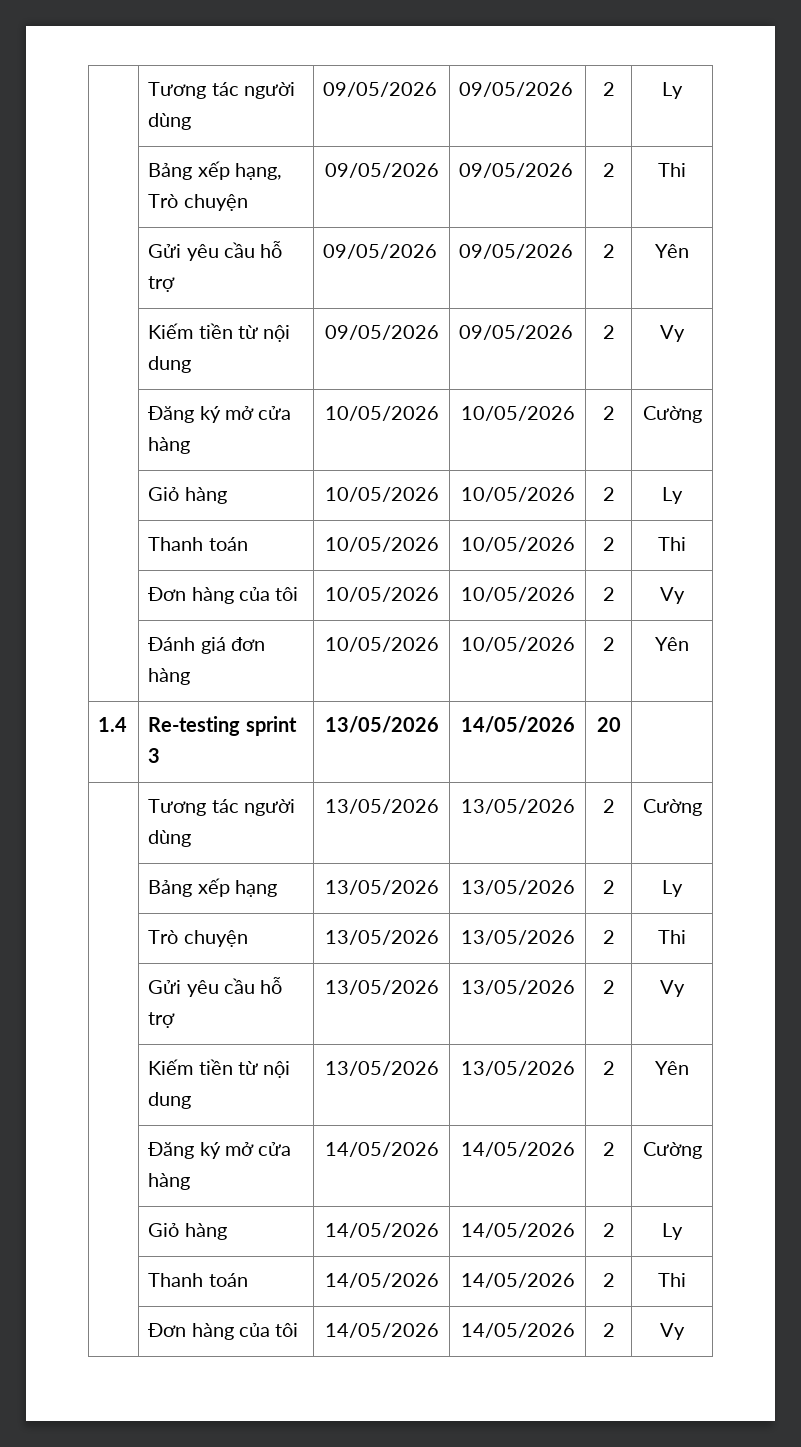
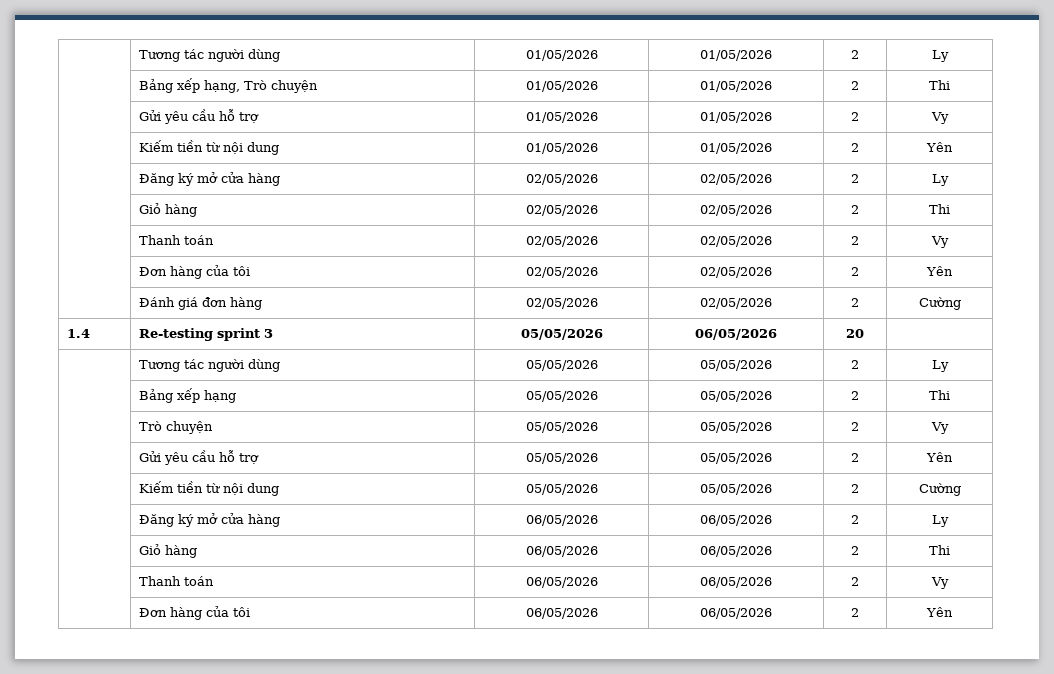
[148,82,295,99] [148,113,192,130] [323,82,438,97] [459,82,574,97] | Tương tác người dùng | 09/05/2026 | 09/05/2026 -> [138,49,280,62] [525,50,598,61] [700,50,772,61] | Tương tác người dùng | 01/05/2026 | 01/05/2026
[324,163,439,178] [459,163,574,178] [602,163,615,177] [658,163,686,177] [148,241,283,261] [148,276,176,292] [323,244,438,259] [459,244,574,259] 09/05/2026 | 09/05/2026 | 2 | Thi // | Gửi yêu cầu hỗ trợ | 09/05/2026 | 09/05/2026 -> [525,81,598,92] [700,81,772,92] [851,81,859,90] [929,80,950,90] [138,109,259,124] [525,112,598,123] [700,112,772,123] [851,112,859,121] [930,112,949,124] [138,140,279,155] [525,143,598,154] [700,143,772,154] [851,143,859,152] [926,142,954,152] [138,171,280,186] [525,174,598,185] [700,174,772,185] [851,174,859,183] [931,174,949,186] [138,202,197,217] [525,205,598,216] [700,205,772,216] [851,205,859,214] [929,204,950,214] [138,235,214,245] [525,236,598,247] [700,236,772,247] [851,236,859,245] [930,236,949,248] [138,264,250,279] [525,267,598,278] [700,267,772,278] [851,267,859,276] [926,266,954,276] [138,297,262,310] [525,298,598,309] [700,298,772,309] [851,298,859,307] [918,297,961,310] [66,329,90,338] [138,328,273,341] [520,329,603,340] [695,329,777,340] [846,329,864,338] [138,359,280,372] [525,360,598,371] [700,360,772,371] [851,360,859,369] [931,360,949,372] [138,388,236,403] [525,391,598,402] [700,391,772,402] [851,391,859,400] [929,390,950,400] [138,421,213,434] [525,422,598,433] [700,422,772,433] [851,422,859,431] [930,422,949,434] [138,450,259,465] [525,453,598,464] [700,453,772,464] 01/05/2026 | 01/05/2026 | 2 | Thi // | Gửi yêu cầu hỗ trợ | 01/05/2026 | 01/05/2026 | 2 | Vy // | Kiếm tiền từ nội dung | 01/05/2026 | 01/05/2026 | 2 | Yên // | Đăng ký mở cửa hàng | 02/05/2026 | 02/05/2026 | 2 | Ly // | Giỏ hàng | 02/05/2026 | 02/05/2026 | 2 | Thi // | Thanh toán | 02/05/2026 | 02/05/2026 | 2 | Vy // | Đơn hàng của tôi | 02/05/2026 | 02/05/2026 | 2 | Yên // | Đánh giá đơn hàng | 02/05/2026 | 02/05/2026 | 2 | Cường // 1.4 | Re-testing sprint 3 | 05/05/2026 | 06/05/2026 | 20 | // | Tương tác người dùng | 05/05/2026 | 05/05/2026 | 2 | Ly // | Bảng xếp hạng | 05/05/2026 | 05/05/2026 | 2 | Thi // | Trò chuyện | 05/05/2026 | 05/05/2026 | 2 | Vy // | Gửi yêu cầu hỗ trợ | 05/05/2026 | 05/05/2026
[324,325,439,340] [459,325,574,340] [602,325,615,339] [660,325,685,342] [148,406,292,423] [148,437,191,454] [324,406,439,421] [460,406,575,421] [602,406,615,420] [642,406,702,423] [148,487,227,504] [324,487,439,502] [460,487,575,502] [602,487,615,501] [662,487,683,504] [148,537,248,551] [324,537,439,552] [460,537,575,552] [602,537,615,551] [658,537,686,551] [148,587,299,604] [324,587,439,602] [460,587,575,602] [602,587,615,601] [660,587,685,604] [148,637,265,654] [148,668,191,685] [324,637,439,652] [460,637,575,652] [602,637,615,651] [655,637,689,651] [98,717,128,732] [148,716,297,736] [148,748,161,763] [324,716,439,733] [460,716,575,733] [596,717,621,732] [148,799,295,816] [148,830,192,847] [324,799,439,814] [460,799,575,814] [602,799,615,813] [642,799,702,816] [148,878,277,897] [324,880,439,895] [460,880,575,895] [602,880,615,894] [662,880,683,897] [148,930,248,947] [324,930,439,945] [460,930,575,945] [602,930,615,944] [658,930,686,944] [148,977,283,997] [148,1012,176,1028] [324,980,439,995] [460,980,575,995] [602,980,615,994] [660,980,685,997] [148,1059,291,1078] [148,1092,192,1109] [324,1061,439,1076] [460,1061,575,1076] [602,1061,615,1075] [655,1061,689,1075] [148,1142,292,1159] [148,1173,191,1190] [324,1142,439,1157] [460,1142,575,1157] [602,1142,615,1156] [642,1142,702,1159] [148,1223,227,1240] [324,1223,439,1238] [460,1223,575,1238] [602,1223,615,1237] [662,1223,683,1240] [148,1273,248,1287] [324,1273,439,1288] [460,1273,575,1288] [602,1273,615,1287] [658,1273,686,1287] [148,1323,299,1340] [324,1323,439,1338] [460,1323,575,1338] [602,1323,615,1337] [660,1323,685,1340] 09/05/2026 | 09/05/2026 | 2 | Vy // | Đăng ký mở cửa hàng | 10/05/2026 | 10/05/2026 | 2 | Cường // | Giỏ hàng | 10/05/2026 | 10/05/2026 | 2 | Ly // | Thanh toán | 10/05/2026 | 10/05/2026 | 2 | Thi // | Đơn hàng của tôi | 10/05/2026 | 10/05/2026 | 2 | Vy // | Đánh giá đơn hàng | 10/05/2026 | 10/05/2026 | 2 | Yên // 1.4 | Re-testing sprint 3 | 13/05/2026 | 14/05/2026 | 20 | // | Tương tác người dùng | 13/05/2026 | 13/05/2026 | 2 | Cường // | Bảng xếp hạng | 13/05/2026 | 13/05/2026 | 2 | Ly // | Trò chuyện | 13/05/2026 | 13/05/2026 | 2 | Thi // | Gửi yêu cầu hỗ trợ | 13/05/2026 | 13/05/2026 | 2 | Vy // | Kiếm tiền từ nội dung | 13/05/2026 | 13/05/2026 | 2 | Yên // | Đăng ký mở cửa hàng | 14/05/2026 | 14/05/2026 | 2 | Cường // | Giỏ hàng | 14/05/2026 | 14/05/2026 | 2 | Ly // | Thanh toán | 14/05/2026 | 14/05/2026 | 2 | Thi // | Đơn hàng của tôi | 14/05/2026 | 14/05/2026 | 2 | Vy -> [525,484,598,495] [700,484,772,495] [851,484,859,493] [918,483,961,496] [138,512,280,527] [525,515,598,526] [700,515,772,526] [851,515,859,524] [931,515,949,527] [138,543,197,558] [525,546,598,557] [700,546,772,557] [851,546,859,555] [929,545,950,555] [138,576,214,586] [525,577,598,588] [700,577,772,588] [851,577,859,586] [930,577,949,589] [138,605,250,620] [525,608,598,619] [700,608,772,619] [851,608,859,617] [926,607,954,617] 05/05/2026 | 05/05/2026 | 2 | Cường // | Đăng ký mở cửa hàng | 06/05/2026 | 06/05/2026 | 2 | Ly // | Giỏ hàng | 06/05/2026 | 06/05/2026 | 2 | Thi // | Thanh toán | 06/05/2026 | 06/05/2026 | 2 | Vy // | Đơn hàng của tôi | 06/05/2026 | 06/05/2026 | 2 | Yên

